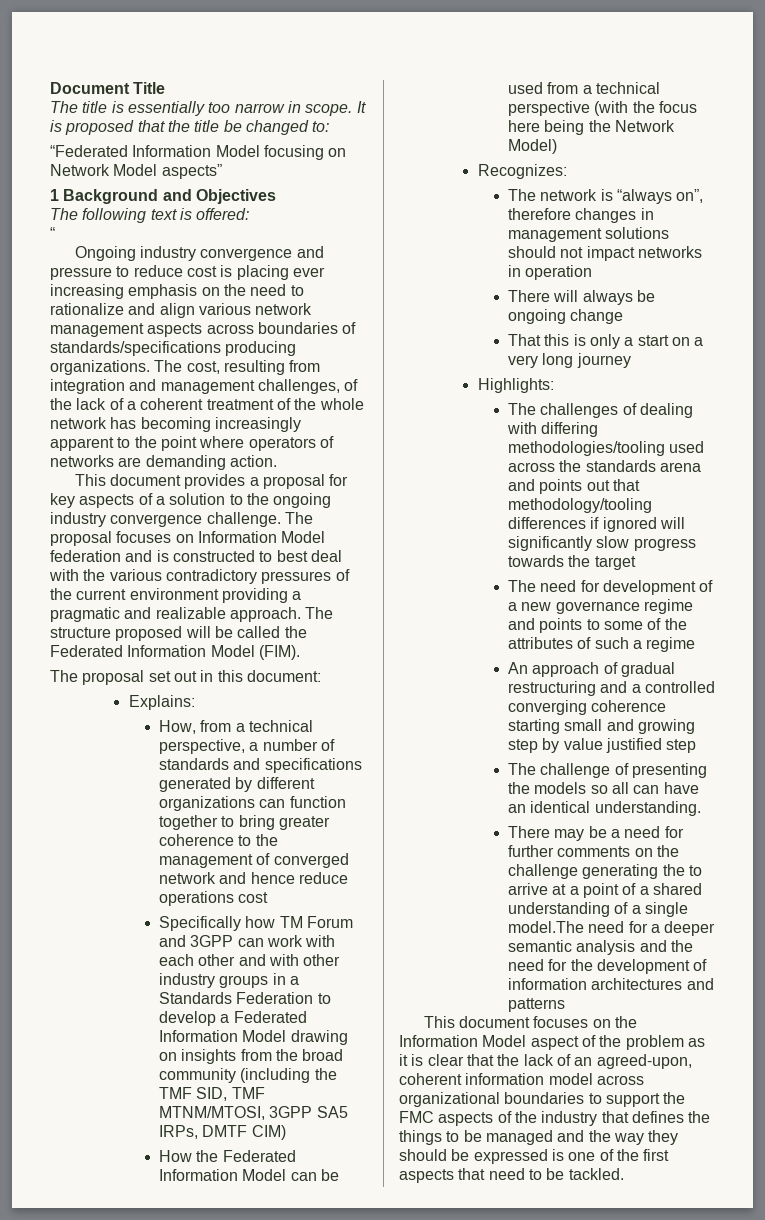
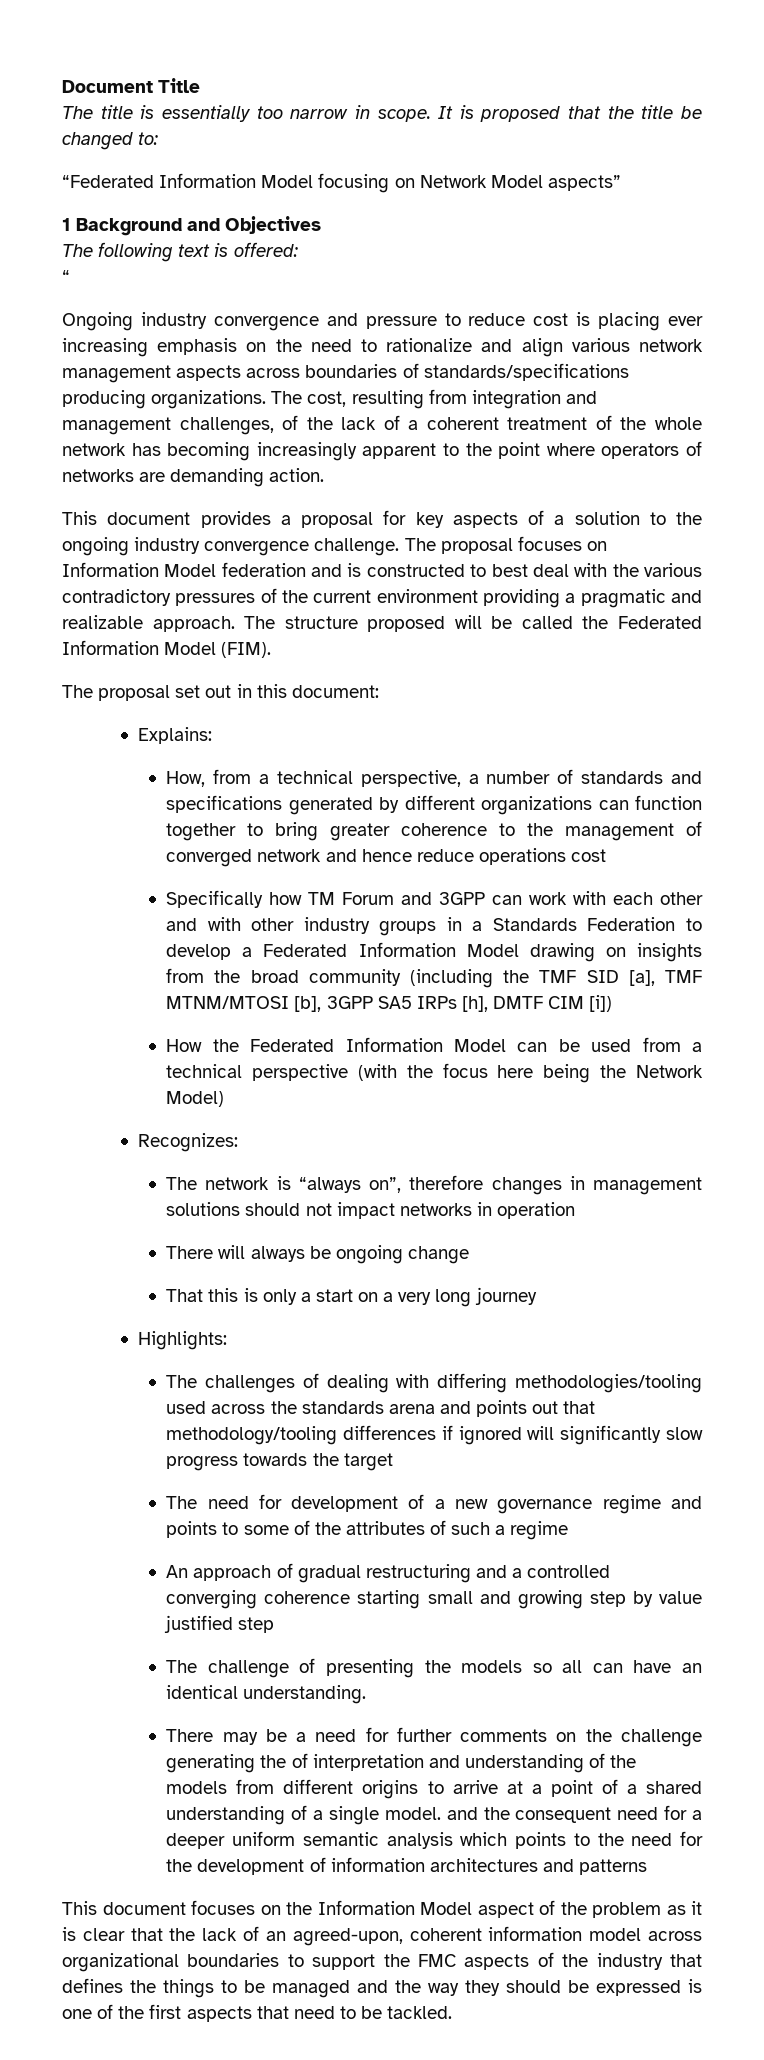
[196,1087,265,1101] [159,1106,348,1120] [159,1125,286,1140] SID, TMF MTNM/MTOSI, 3GPP SA5 IRPs, DMTF CIM) -> [586,970,703,986] [166,995,613,1012] SID [a], TMF MTNM/MTOSI [b], 3GPP SA5 IRPs [h], DMTF CIM [i])
(685, 870) none -> [291,1753,637,1773] [166,1779,419,1799] of interpretation and understanding of the models from different origins
[508,921,585,933] model.The -> [384,1807,612,1823] model. and the consequent
(716, 928) none -> [231,1831,295,1846] uniform
[639,940,667,952] and -> [460,1832,590,1849] which points to

